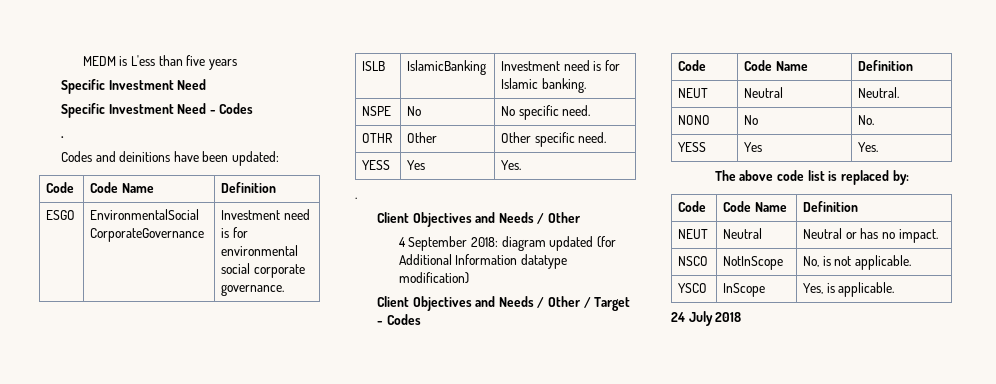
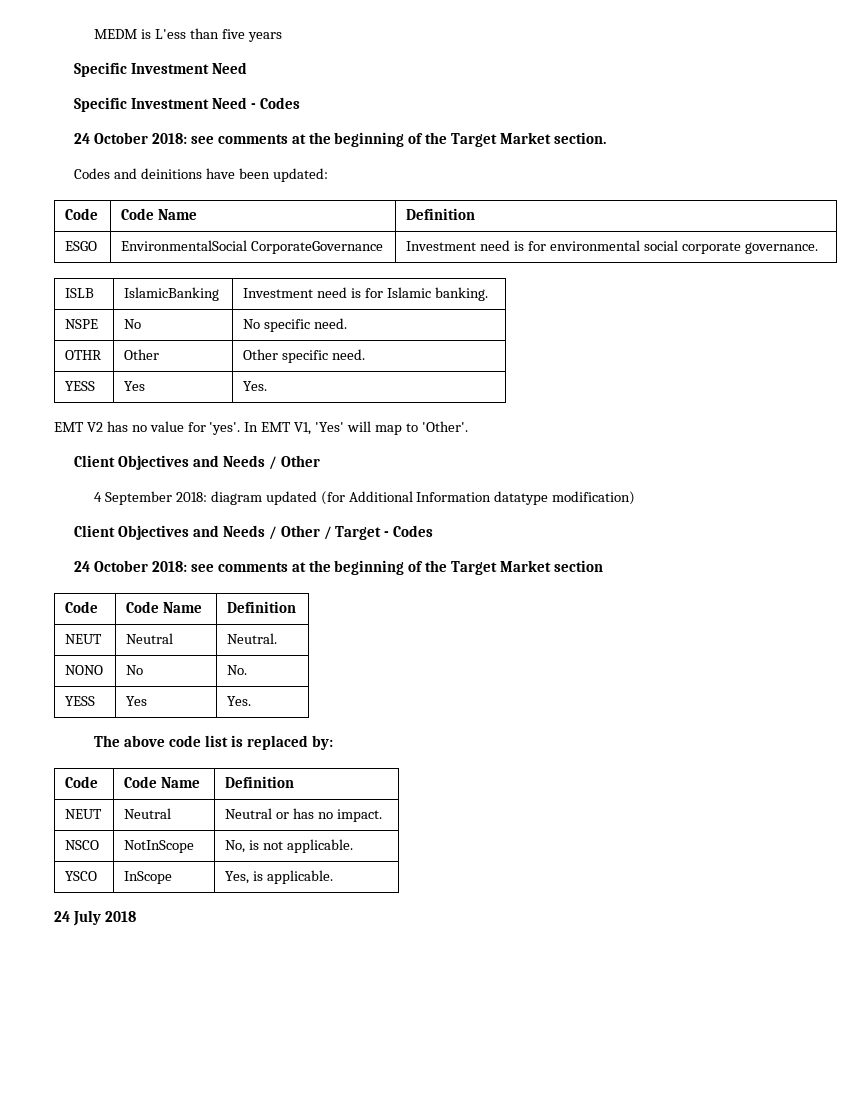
[60,136,64,138] . -> [74,132,607,147] 24 October 2018: see comments at the beginning of the Target Market section.
[355,197,357,199] . -> [54,421,468,435] EMT V2 has no value for 'yes'. In EMT V1, 'Yes' will map to 'Other'.
(421, 319) none -> [74,560,604,575] // 24 October 2018: see comments at the beginning of the Target Market section

